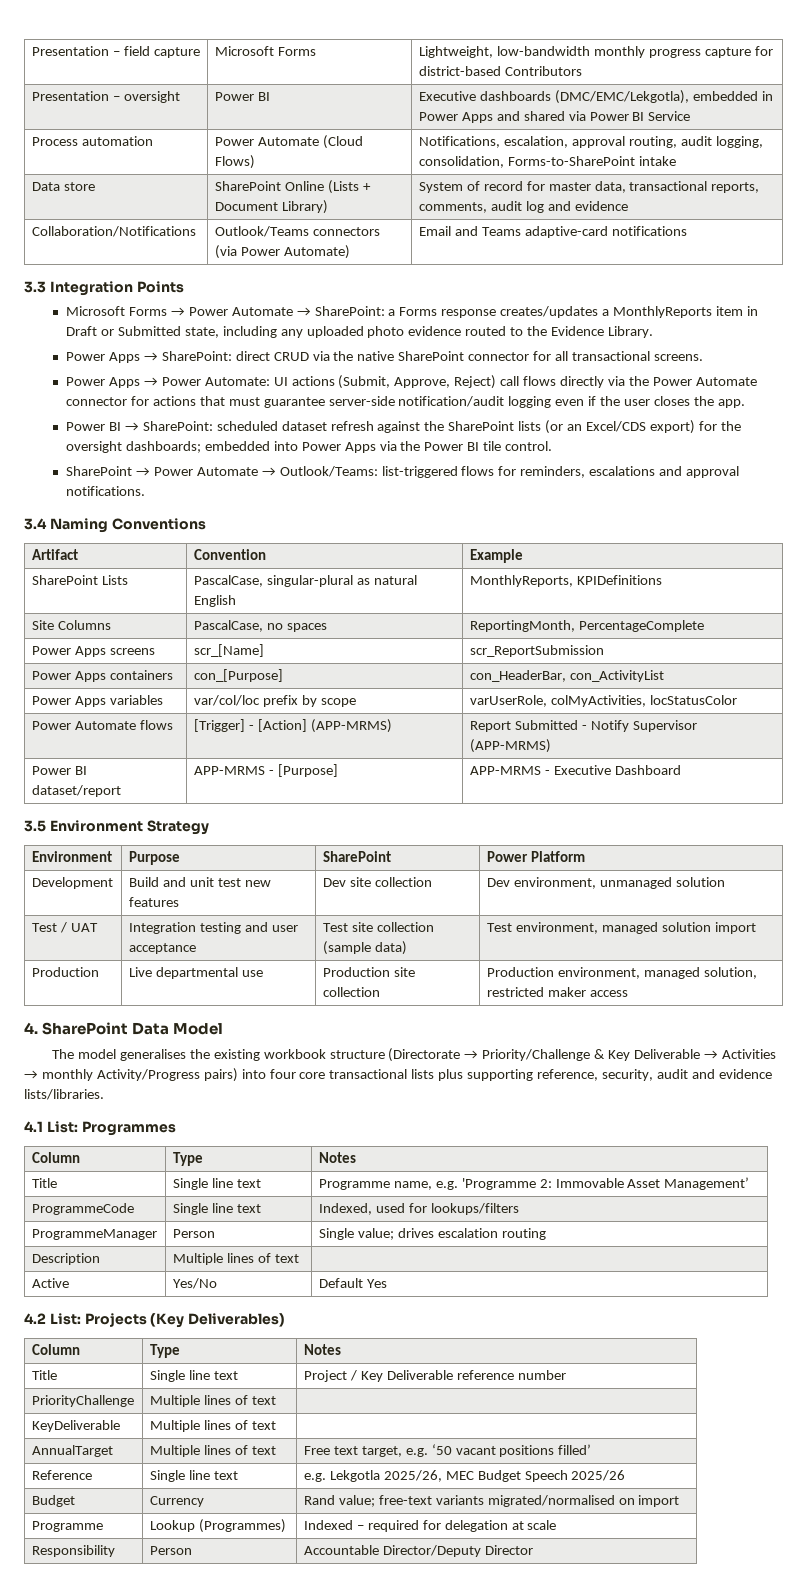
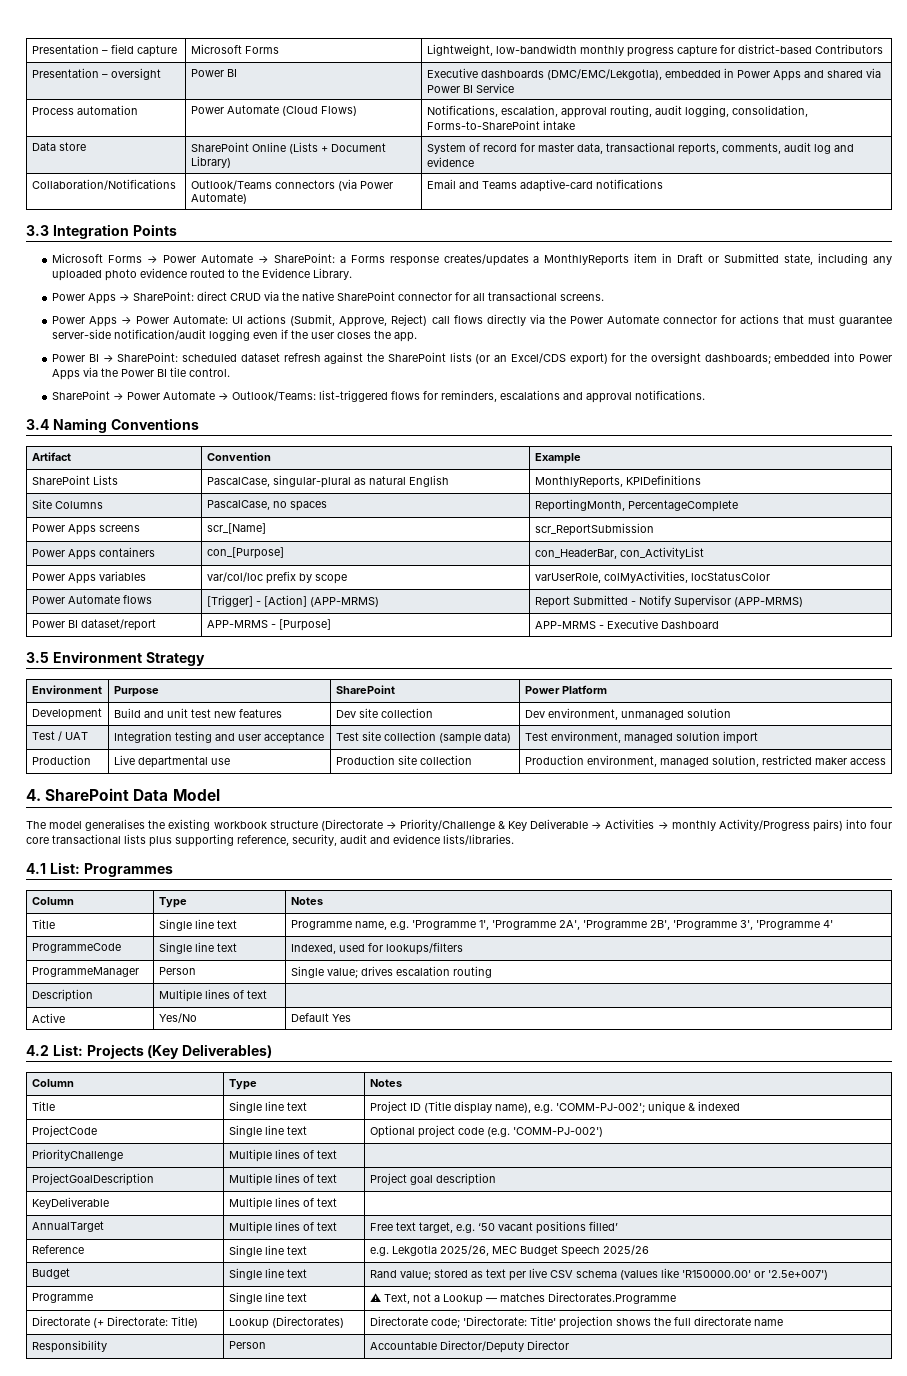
[539,1177,750,1190] 2: Immovable Asset Management’ -> [478,920,833,930] 1', 'Programme 2A', 'Programme 2B', 'Programme 3', 'Programme 4'
[349,1370,566,1382] / Key Deliverable reference number -> [409,1101,740,1114] [31,1125,97,1137] [228,1125,307,1137] [369,1125,603,1138] ID (Title display name), e.g. 'COMM-PJ-002'; unique & indexed // ProjectCode | Single line text | Optional project code (e.g. 'COMM-PJ-002')
(276, 1400) none -> [31,1173,154,1186] [228,1173,337,1186] [369,1173,496,1186] // ProjectGoalDescription | Multiple lines of text | Project goal description
[149,1496,204,1507] Currency -> [228,1268,307,1280] Single line text
[378,1495,680,1507] [31,1521,103,1532] [149,1519,286,1533] [303,1520,557,1532] free-text variants migrated/normalised on import // Programme | Lookup (Programmes) | Indexed – required for delegation at scale -> [433,1268,828,1281] [31,1293,93,1303] [228,1292,307,1304] [369,1292,676,1305] [31,1316,198,1328] [228,1316,344,1329] [369,1316,783,1329] stored as text per live CSV schema (values like 'R150000.00' or '2.5e+007') // Programme | Single line text | ⚠ Text, not a Lookup — matches Directorates.Programme // Directorate (+ Directorate: Title) | Lookup (Directorates) | Directorate code; 'Directorate: Title' projection shows the full directorate name

